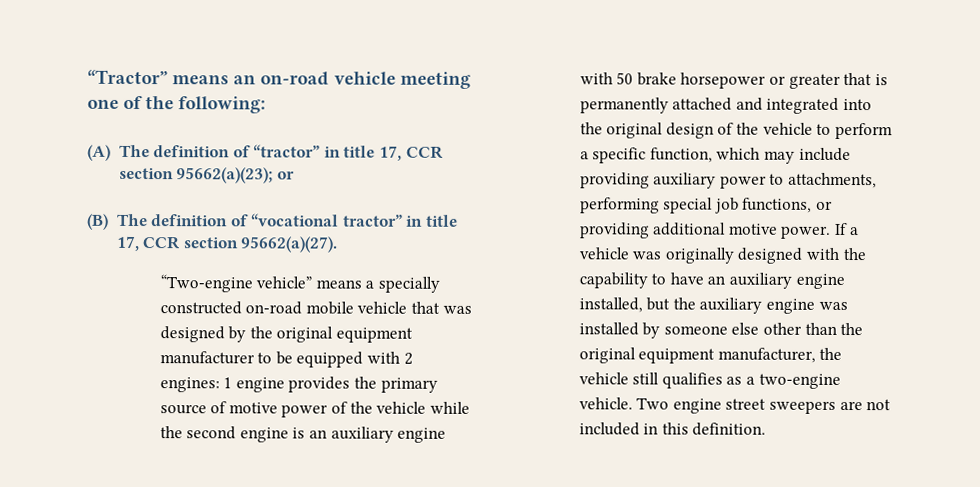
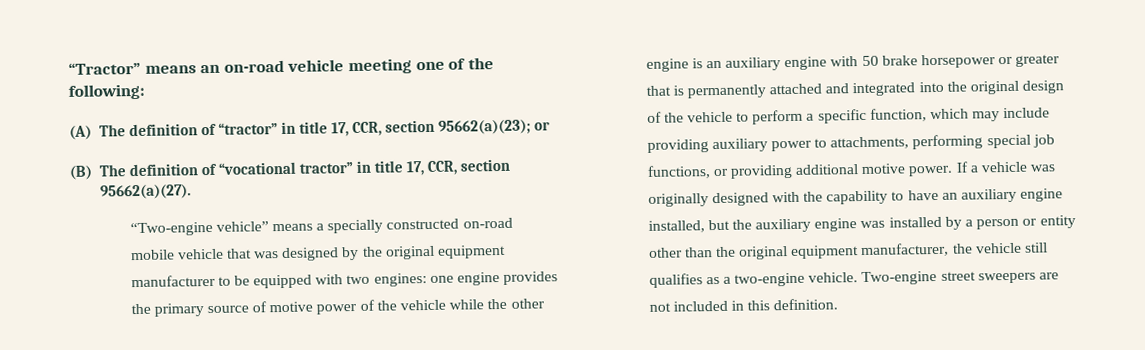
[405,145,444,159] CCR -> [352,121,383,137] CCR,
[142,236,182,250] CCR -> [427,160,458,175] CCR,
[403,352,413,365] [159,377,233,393] 2 engines: 1 -> [346,273,454,287] two engines: one
[186,426,237,440] second -> [510,298,545,309] other
[663,322,760,335] someone else -> [964,215,1076,230] a person or entity
[636,397,722,414] Two engine -> [861,270,938,286] Two-engine

